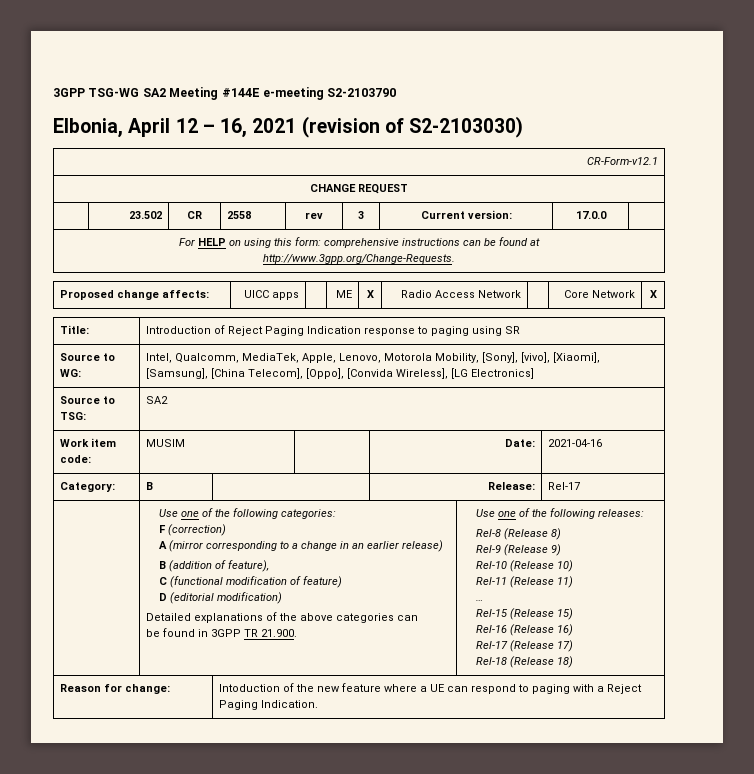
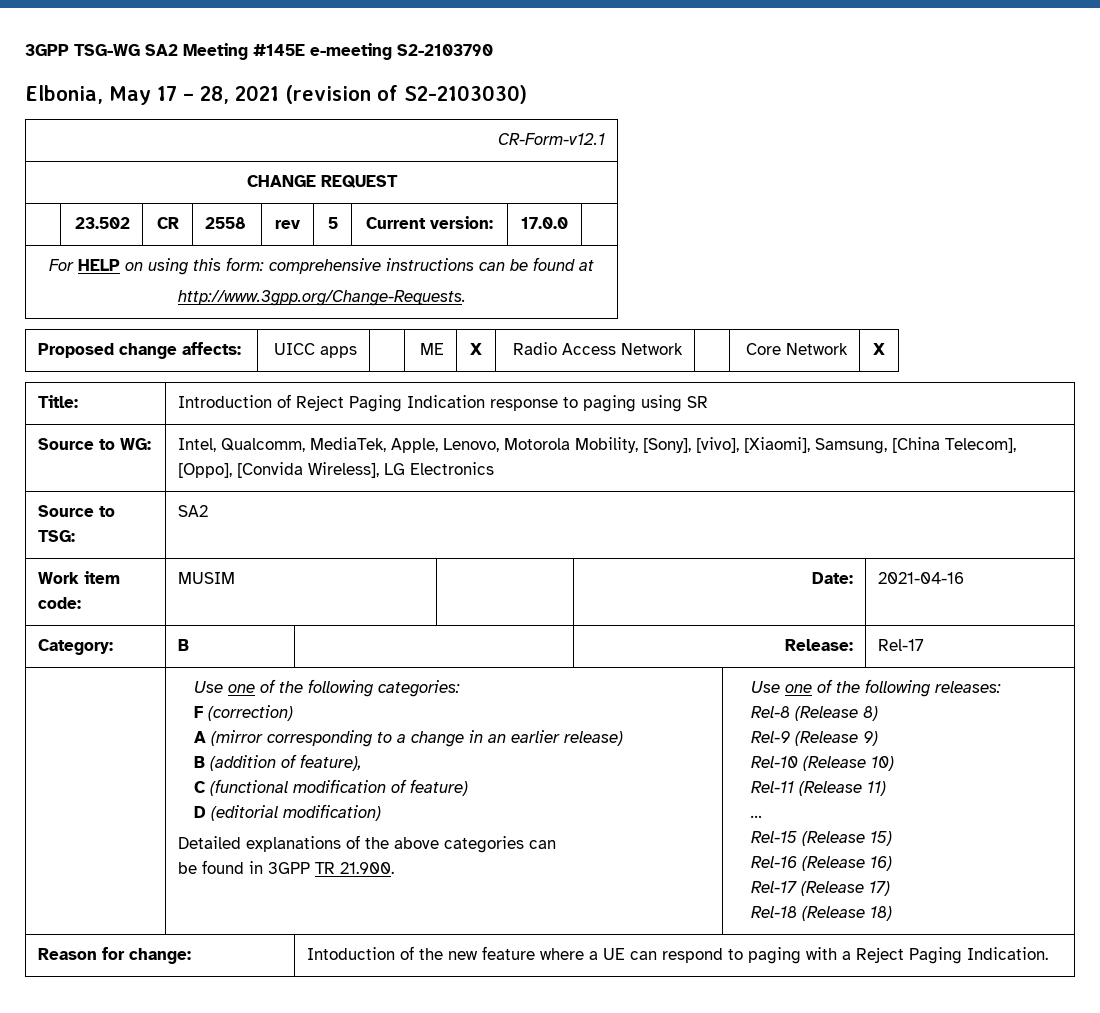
[221,88,260,97] #144E -> [253,44,305,56] #145E
[128,118,248,138] April 12 – 16, -> [109,86,229,105] May 17 – 28,
[358,211,364,219] 3 -> [327,217,338,229] 5
[145,368,208,379] [Samsung], -> [815,438,888,454] Samsung,
[450,368,534,379] [LG Electronics] -> [384,462,495,475] LG Electronics

